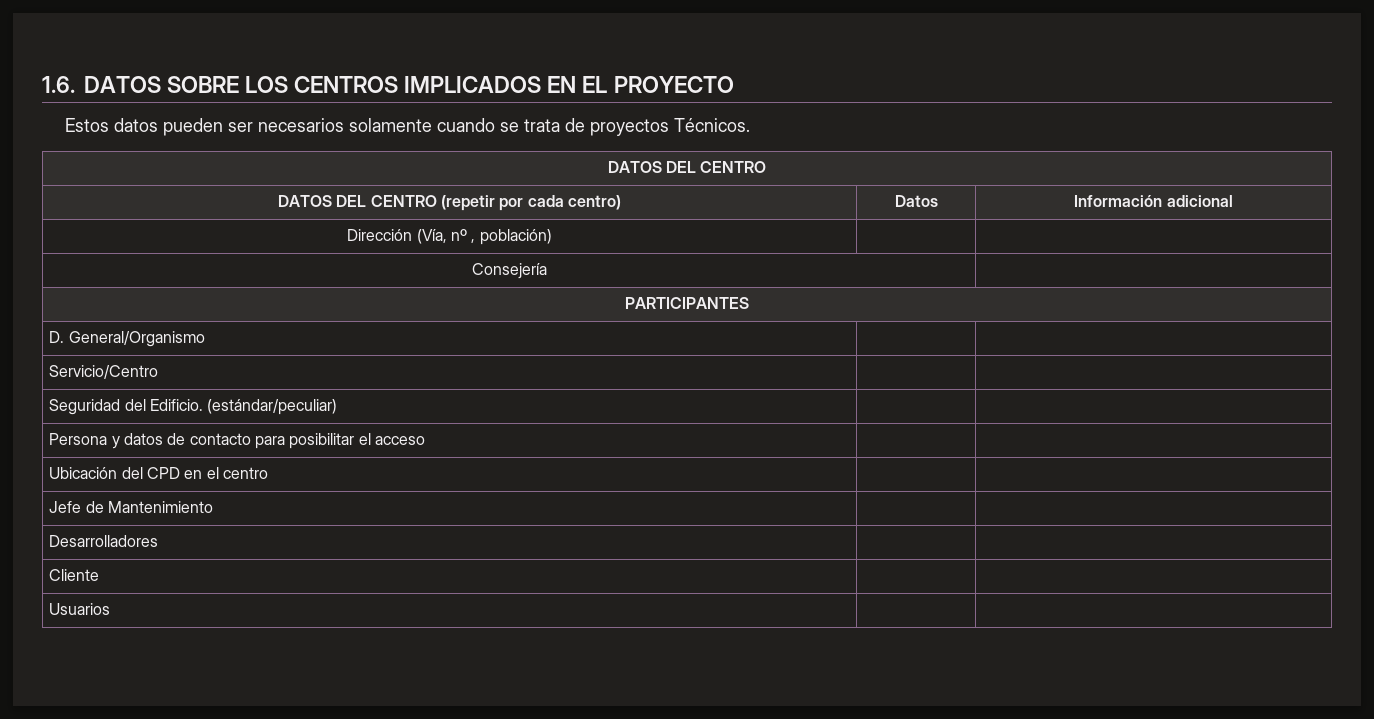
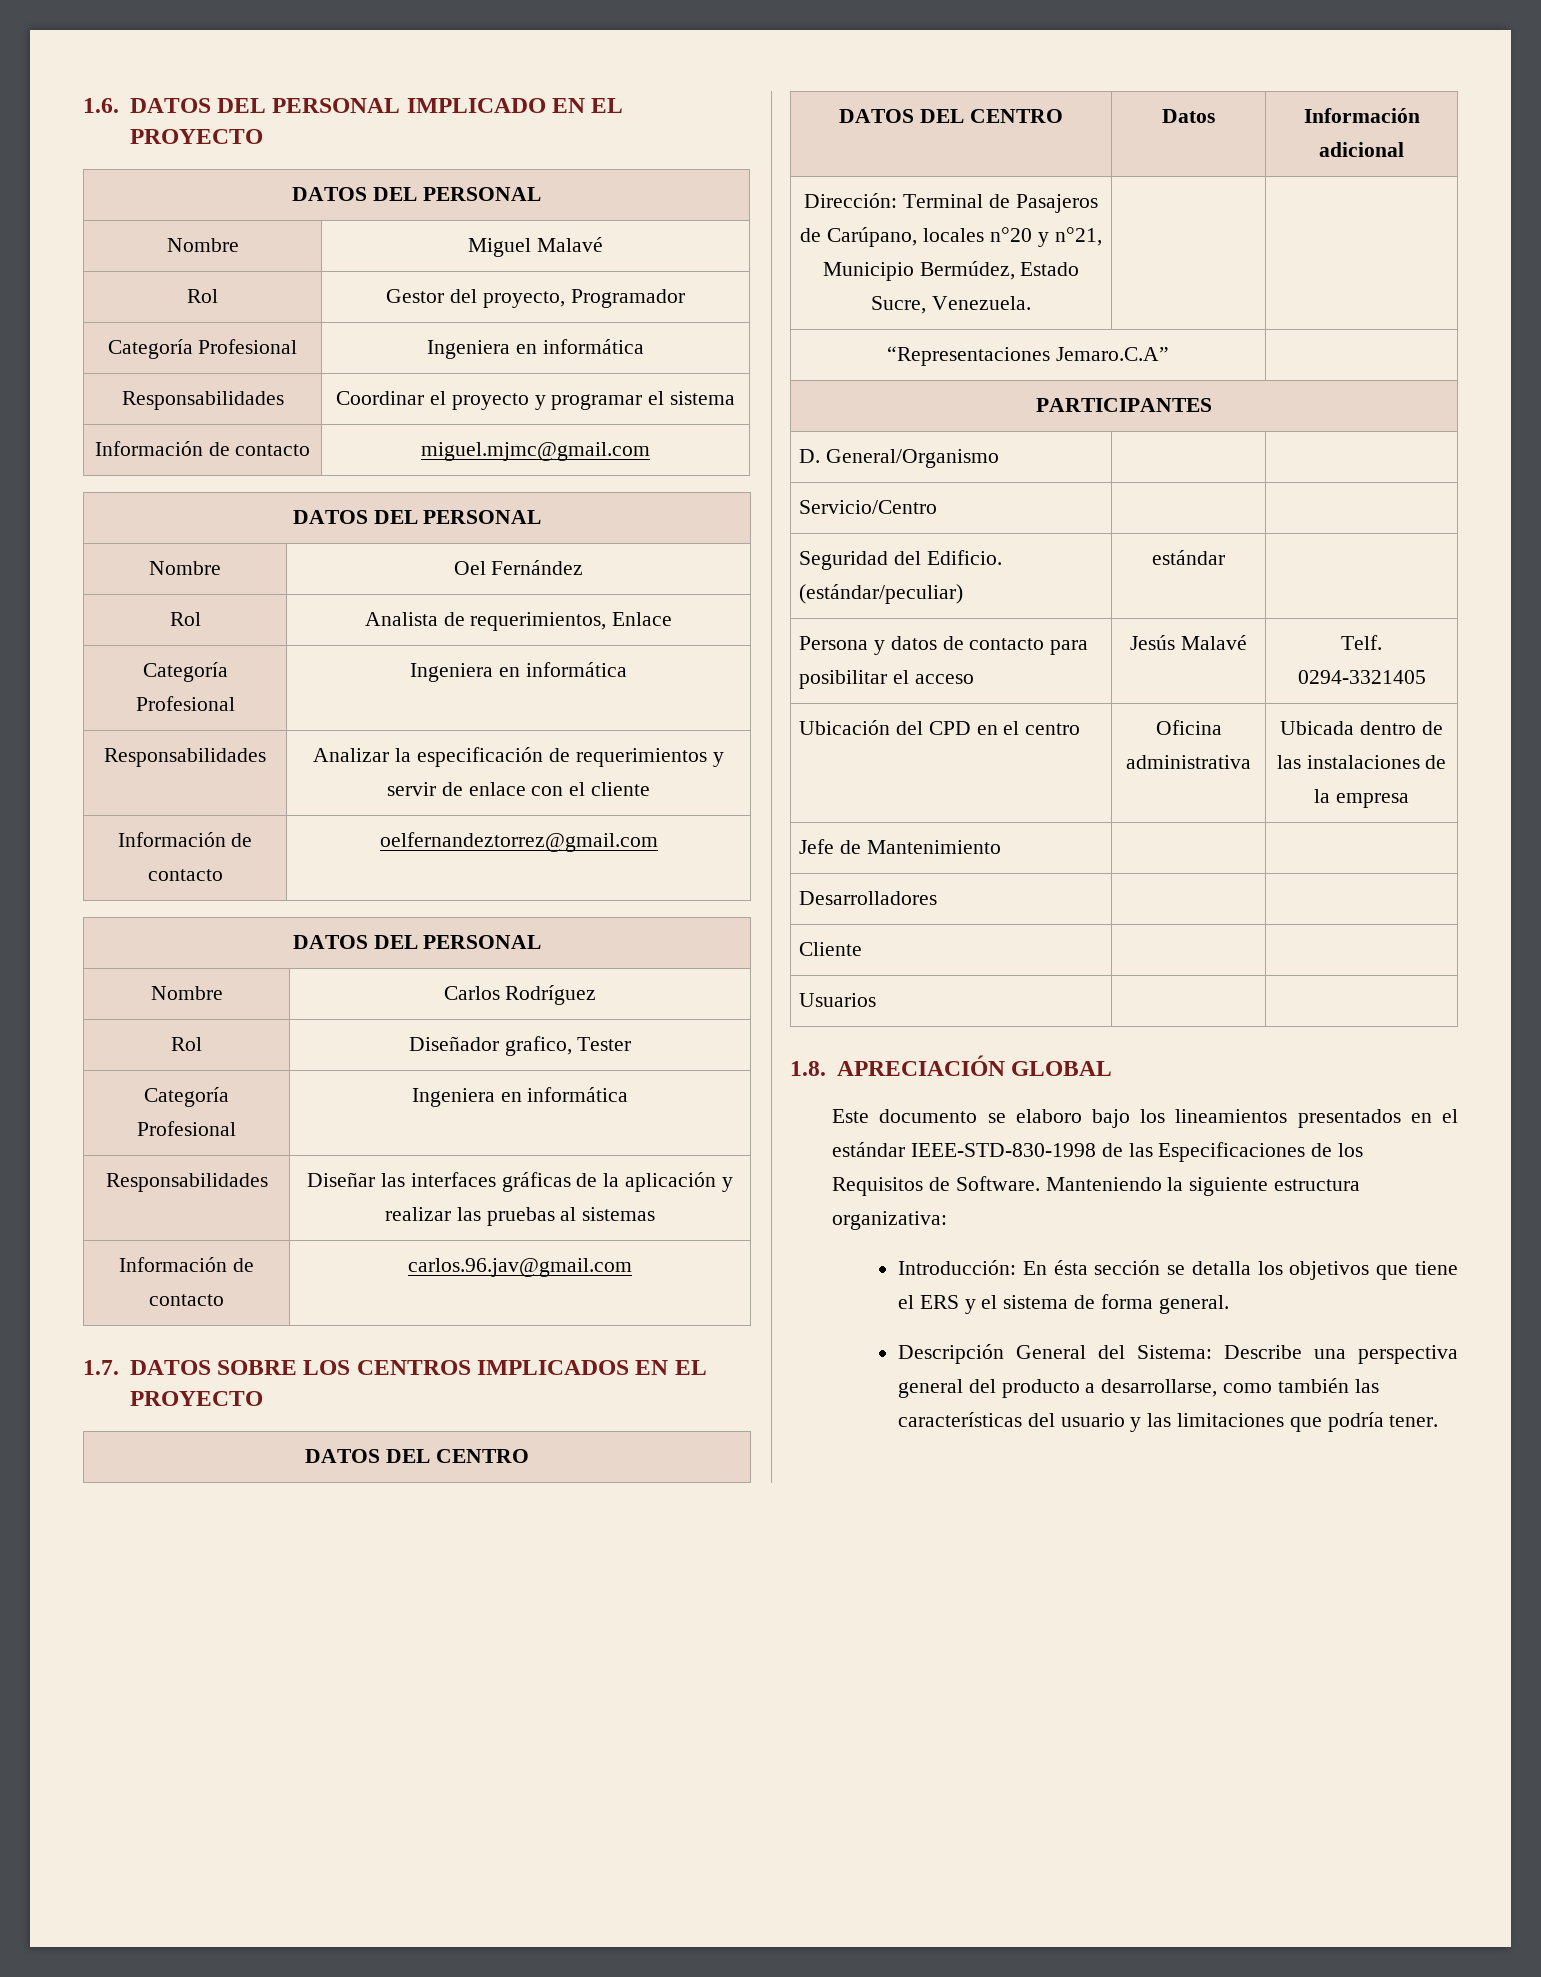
(161, 84) none -> [217,98,624,113] [129,129,263,144] [292,187,541,201] [166,238,239,252] [468,237,603,257] [187,289,218,303] [386,289,685,308] [107,339,298,359] [427,339,644,359] [121,391,284,410] [336,391,735,410] [94,441,311,456] [421,442,650,461] [292,510,542,524] [149,561,221,575] [453,560,584,575] [169,612,201,626] [364,612,673,631] [142,662,228,682] [135,696,235,711] [410,662,627,682] [104,748,266,767] [313,747,724,767] [386,782,651,796] [117,832,253,847] [147,869,223,881] [379,832,658,852] [292,935,542,949] [150,986,223,1000] [443,985,597,1005] [171,1037,202,1051] [408,1036,632,1056] [144,1087,229,1107] [137,1121,236,1136] [411,1087,629,1107] [105,1173,268,1192] [307,1172,733,1192] [384,1207,656,1226] [119,1257,254,1272] [149,1294,224,1306] [408,1258,632,1277] [83,1360,211,1375] DEL PERSONAL IMPLICADO EN EL PROYECTO // DATOS DEL PERSONAL // Nombre | Miguel Malavé // Rol | Gestor del proyecto, Programador // Categoría Profesional | Ingeniera en informática // Responsabilidades | Coordinar el proyecto y programar el sistema // Información de contacto | miguel.mjmc@gmail.com // DATOS DEL PERSONAL // Nombre | Oel Fernández // Rol | Analista de requerimientos, Enlace // Categoría Profesional | Ingeniera en informática // Responsabilidades | Analizar la especificación de requerimientos y servir de enlace con el cliente // Información de contacto | oelfernandeztorrez@gmail.com // DATOS DEL PERSONAL // Nombre | Carlos Rodríguez // Rol | Diseñador grafico, Tester // Categoría Profesional | Ingeniera en informática // Responsabilidades | Diseñar las interfaces gráficas de la aplicación y realizar las pruebas al sistemas // Información de contacto | carlos.96.jav@gmail.com // 1.7. DATOS
[64,118,750,136] // Estos datos pueden ser necesarios solamente cuando se trata de proyectos Técnicos. -> (263, 1398) none
[441,195,621,211] (repetir por cada centro) -> (1063, 116) none
[347,229,552,245] [471,263,547,279] Dirección (Vía, nº , población) | | // Consejería -> [804,193,1098,213] [800,227,1102,247] [822,261,1080,281] [871,296,1031,314] [887,346,1169,366] Dirección: Terminal de Pasajeros de Carúpano, locales n°20 y n°21, Municipio Bermúdez, Estado Sucre, Venezuela. | | // “Representaciones Jemaro.C.A”
(338, 407) none -> [1152,550,1225,565] estándar
(425, 440) | -> [1130,635,1247,650] [1341,635,1382,650] [1297,670,1426,684] Jesús Malavé | Telf. 0294-3321405
(268, 473) | -> [1155,720,1222,735] [1126,755,1251,769] [1280,721,1443,735] [1276,755,1447,769] [1314,789,1409,808] Oficina administrativa | Ubicada dentro de las instalaciones de la empresa
(111, 609) none -> [790,1055,1113,1076] [832,1109,1458,1128] [832,1142,1364,1162] [832,1176,1361,1196] [832,1211,948,1230] [898,1260,1459,1280] [898,1294,1229,1314] [898,1344,1458,1364] [898,1378,1379,1398] [898,1412,1439,1432] // 1.8. APRECIACIÓN GLOBAL // Este documento se elaboro bajo los lineamientos presentados en el estándar IEEE-STD-830-1998 de las Especificaciones de los Requisitos de Software. Manteniendo la siguiente estructura organizativa: // Introducción: En ésta sección se detalla los objetivos que tiene el ERS y el sistema de forma general. // Descripción General del Sistema: Describe una perspectiva general del producto a desarrollarse, como también las características del usuario y las limitaciones que podría tener.

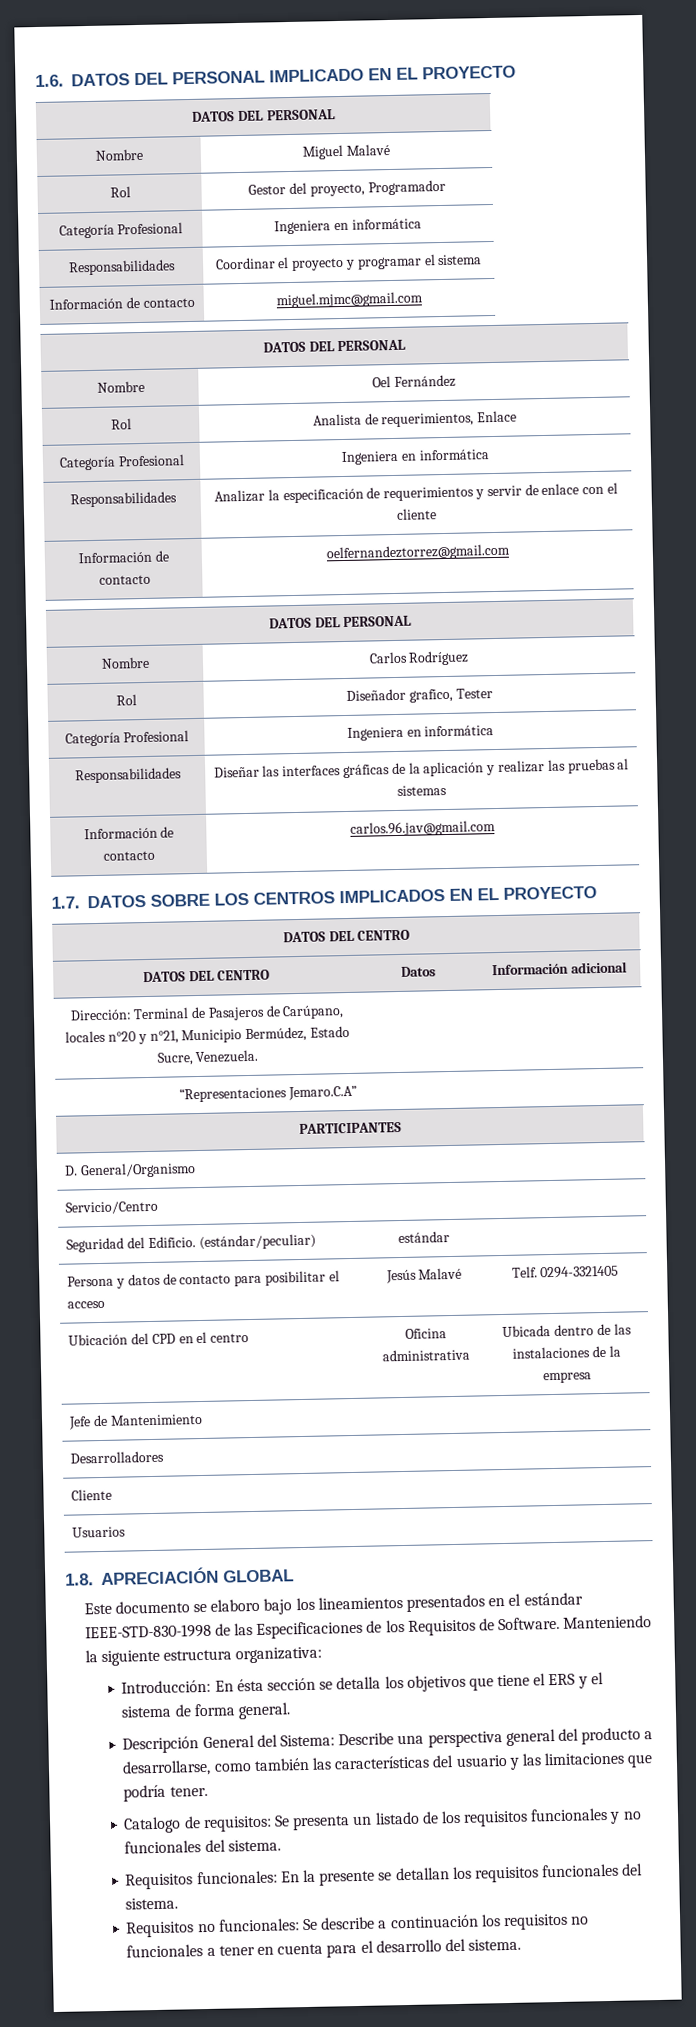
(1439, 1421) none -> [123,1807,642,1834] [124,1839,281,1854] [125,1863,644,1890] [125,1897,179,1910] [126,1913,590,1938] [126,1938,522,1958] // Catalogo de requisitos: Se presenta un listado de los requisitos funcionales y no funcionales del sistema. // Requisitos funcionales: En la presente se detallan los requisitos funcionales del sistema. // Requisitos no funcionales: Se describe a continuación los requisitos no funcionales a tener en cuenta para el desarrollo del sistema.

